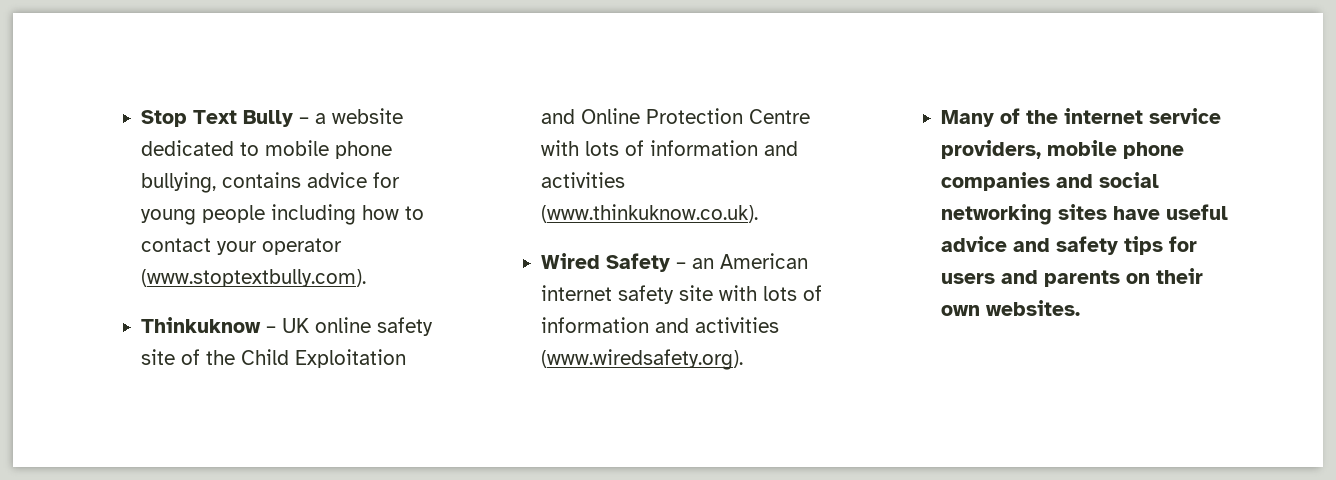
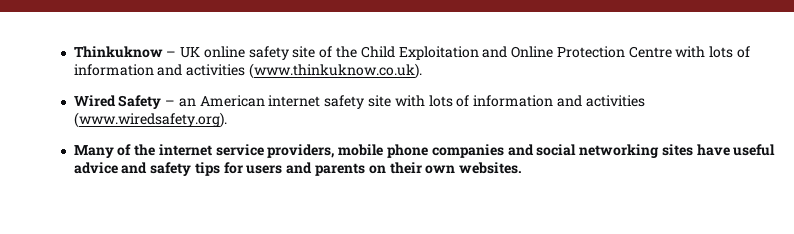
[141,108,404,127] [141,140,393,159] [141,172,401,193] [141,204,425,225] [141,238,343,255] [141,269,367,287] Stop Text Bully – a website dedicated to mobile phone bullying, contains advice for young people including how to contact your operator (www.stoptextbully.com). // -> (73, 52) none

